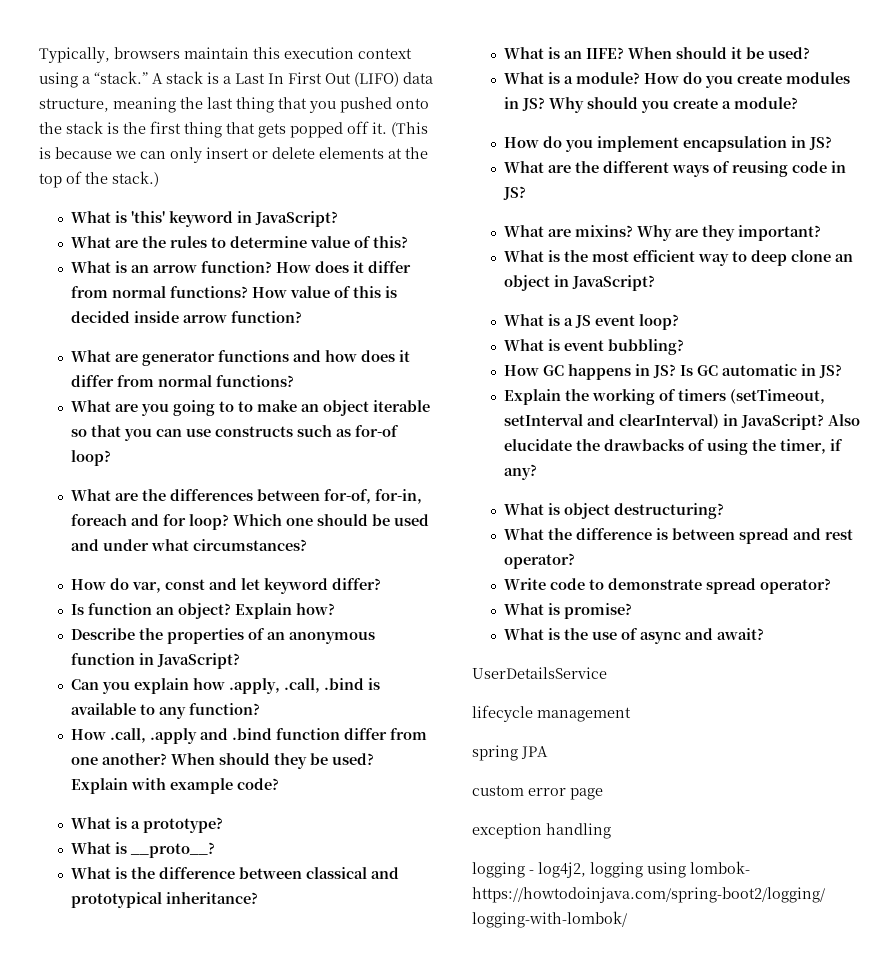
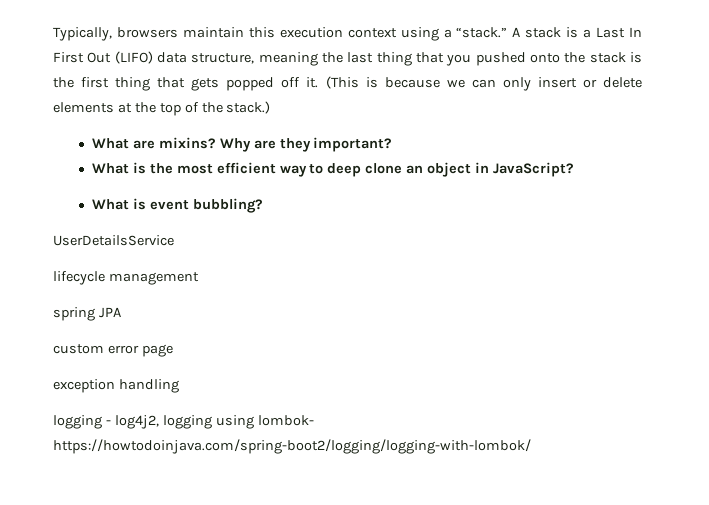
[71,211,339,227] [71,236,409,248] [71,261,412,273] [71,286,398,298] [71,311,303,323] [71,350,411,366] [71,375,295,387] [71,400,431,416] [71,425,400,441] [71,450,112,466] [71,489,423,504] [71,514,430,530] [71,539,308,551] [71,578,382,594] [71,603,336,619] [71,628,376,644] [71,653,241,669] [71,678,381,694] [71,703,261,719] [71,728,428,744] [71,753,375,769] [71,778,280,794] [71,817,224,833] [71,842,216,858] [71,867,400,879] [71,892,259,908] [504,47,811,59] [504,72,851,88] [504,97,799,113] [504,136,833,152] [504,161,847,177] [503,186,527,200] // What is 'this' keyword in JavaScript? // What are the rules to determine value of this? // What is an arrow function? How does it differ from normal functions? How value of this is decided inside arrow function? // What are generator functions and how does it differ from normal functions? // What are you going to to make an object iterable so that you can use constructs such as for-of loop? // What are the differences between for-of, for-in, foreach and for loop? Which one should be used and under what circumstances? // How do var, const and let keyword differ? // Is function an object? Explain how? // Describe the properties of an anonymous function in JavaScript? // Can you explain how .apply, .call, .bind is available to any function? // How .call, .apply and .bind function differ from one another? When should they be used? Explain with example code? // What is a prototype? // What is __proto__? // What is the difference between classical and prototypical inheritance? // What is an IIFE? When should it be used? // What is a module? How do you create modules in JS? Why should you create a module? // How do you implement encapsulation in JS? // What are the different ways of reusing code in JS? -> (271, 107) none
[564,314,680,330] [504,339,685,355] [504,364,843,380] [504,389,826,405] [504,414,861,430] [504,439,844,455] [504,464,538,480] [504,503,725,519] [504,528,854,544] [504,553,576,569] [504,578,832,594] [504,603,633,619] [504,628,765,644] a JS event loop? // What is event bubbling? // How GC happens in JS? Is GC automatic in JS? // Explain the working of timers (setTimeout, setInterval and clearInterval) in JavaScript? Also elucidate the drawbacks of using the timer, if any? // What is object destructuring? // What the difference is between spread and rest operator? // Write code to demonstrate spread operator? // What is promise? // What is the use of async and await? -> [149,198,263,213] event bubbling?

